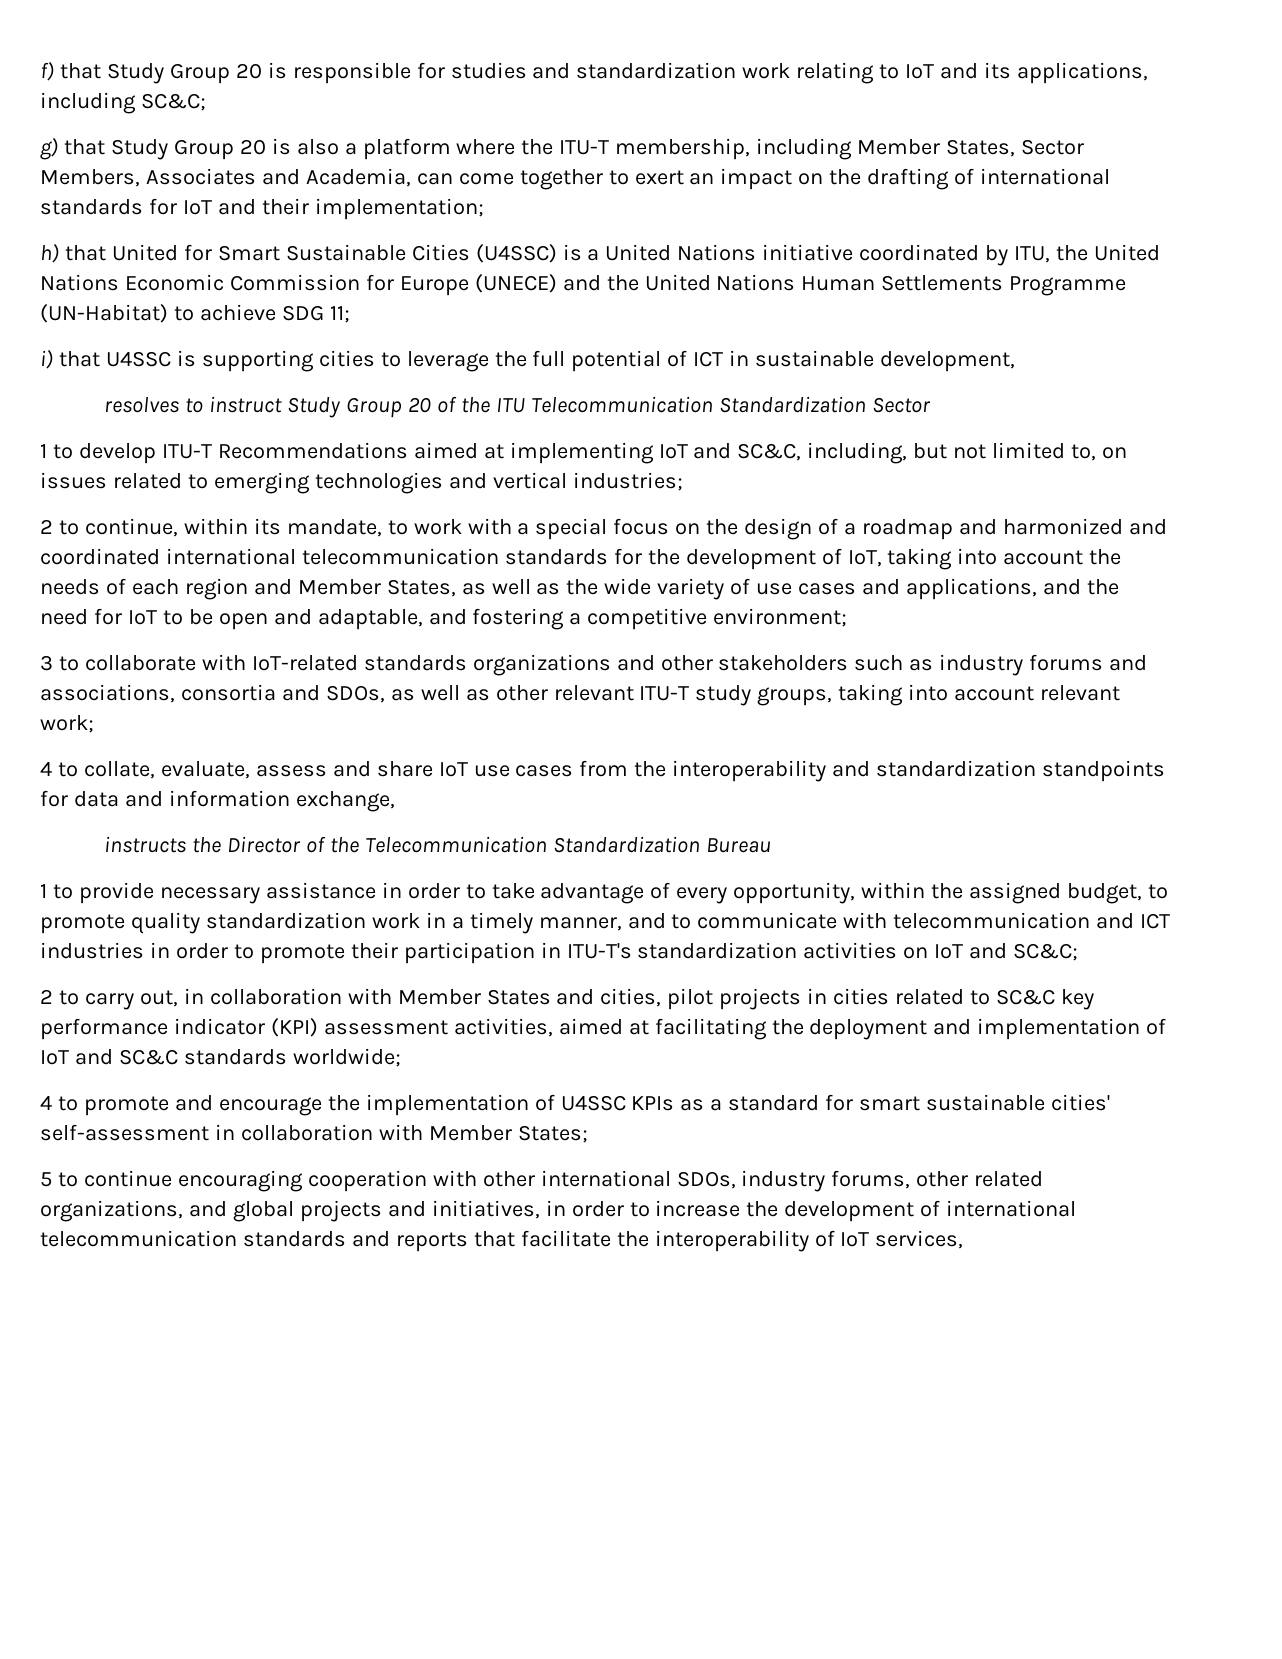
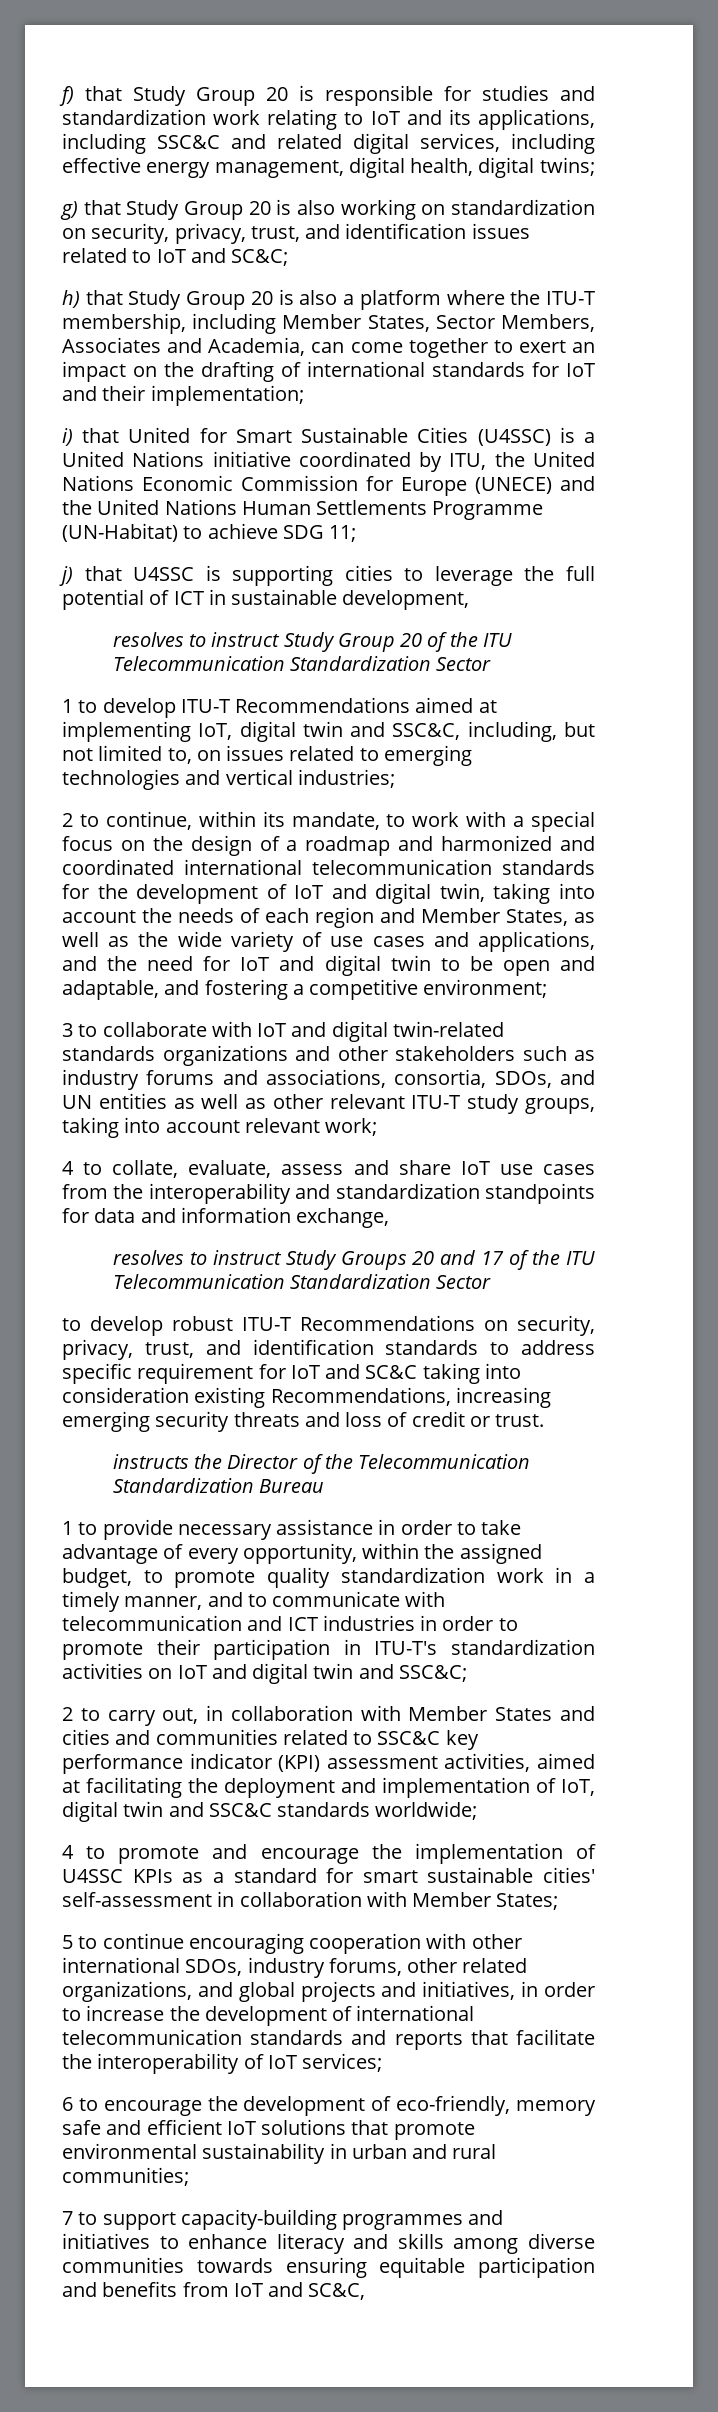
[140,93,206,111] [40,137,58,160] SC&C; // g) -> [157,133,595,154] [62,157,595,178] [60,199,595,220] [62,223,530,244] [62,248,289,266] [62,290,80,308] SSC&C and related digital services, including effective energy management, digital health, digital twins; // g) that Study Group 20 is also working on standardization on security, privacy, trust, and identification issues related to IoT and SC&C; // h)
[40,243,59,263] h) -> [62,428,73,446] i)
[40,349,53,369] i) -> [59,566,73,586] j)
[658,443,802,461] IoT and SC&C, -> [198,721,461,742] IoT, digital twin and SSC&C,
[847,550,882,567] IoT, -> [294,883,485,904] IoT and digital twin,
(157, 617) none -> [279,955,431,976] and digital twin
[251,655,358,671] IoT-related -> [257,1021,504,1042] IoT and digital twin-related
[180,684,385,703] consortia and SDOs, -> [394,1069,595,1088] [62,1093,167,1109] consortia, SDOs, and UN entities
(395, 801) none -> [112,1250,595,1270] [112,1274,492,1289] [62,1315,596,1336] [62,1339,595,1360] [62,1363,521,1384] [62,1387,551,1408] [62,1411,545,1432] // resolves to instruct Study Groups 20 and 17 of the ITU Telecommunication Standardization Sector // to develop robust ITU-T Recommendations on security, privacy, trust, and identification standards to address specific requirement for IoT and SC&C taking into consideration existing Recommendations, increasing emerging security threats and loss of credit or trust.
[1013,943,1079,961] SC&C; -> [252,1663,467,1684] digital twin and SSC&C;
[600,988,1055,1010] cities, pilot projects in cities related to SC&C -> [62,1729,441,1745] cities and communities related to SSC&C
[40,1049,178,1065] IoT and SC&C -> [561,1779,596,1796] [62,1801,272,1822] IoT, digital twin and SSC&C
[875,1230,964,1249] services, -> [302,2053,383,2072] [62,2095,596,2116] [62,2119,475,2140] [62,2143,497,2164] [62,2167,189,2186] [62,2209,504,2230] [62,2233,595,2254] [62,2257,595,2278] [62,2281,366,2300] services; // 6 to encourage the development of eco-friendly, memory safe and efficient IoT solutions that promote environmental sustainability in urban and rural communities; // 7 to support capacity-building programmes and initiatives to enhance literacy and skills among diverse communities towards ensuring equitable participation and benefits from IoT and SC&C,

